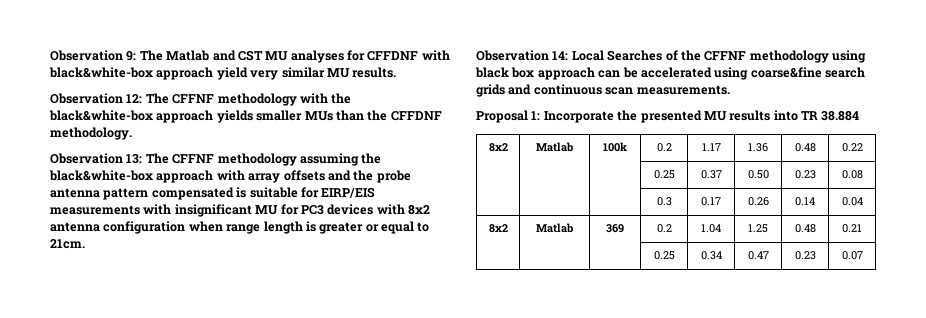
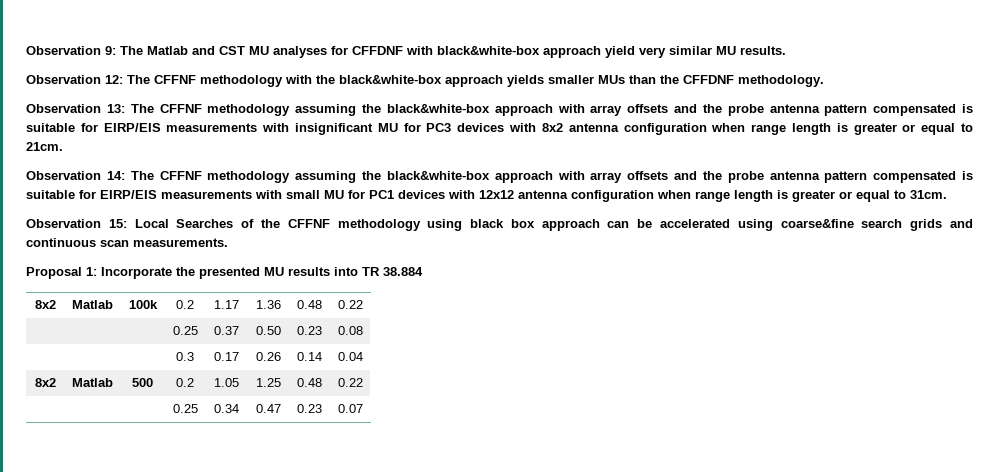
(569, 55) none -> [130,171,974,183] [26,190,947,202] [26,219,127,228] The CFFNF methodology assuming the black&white-box approach with array offsets and the probe antenna pattern compensated is suitable for EIRP/EIS measurements with small MU for PC1 devices with 12x12 antenna configuration when range length is greater or equal to 31cm. // Observation 15:
[606,224,624,233] [656,224,672,233] [701,224,721,233] 369 | 0.2 | 1.04 -> [132,378,153,387] [176,378,194,387] [214,378,239,387] 500 | 0.2 | 1.05
[842,224,862,233] 0.21 -> [337,378,363,387] 0.22

